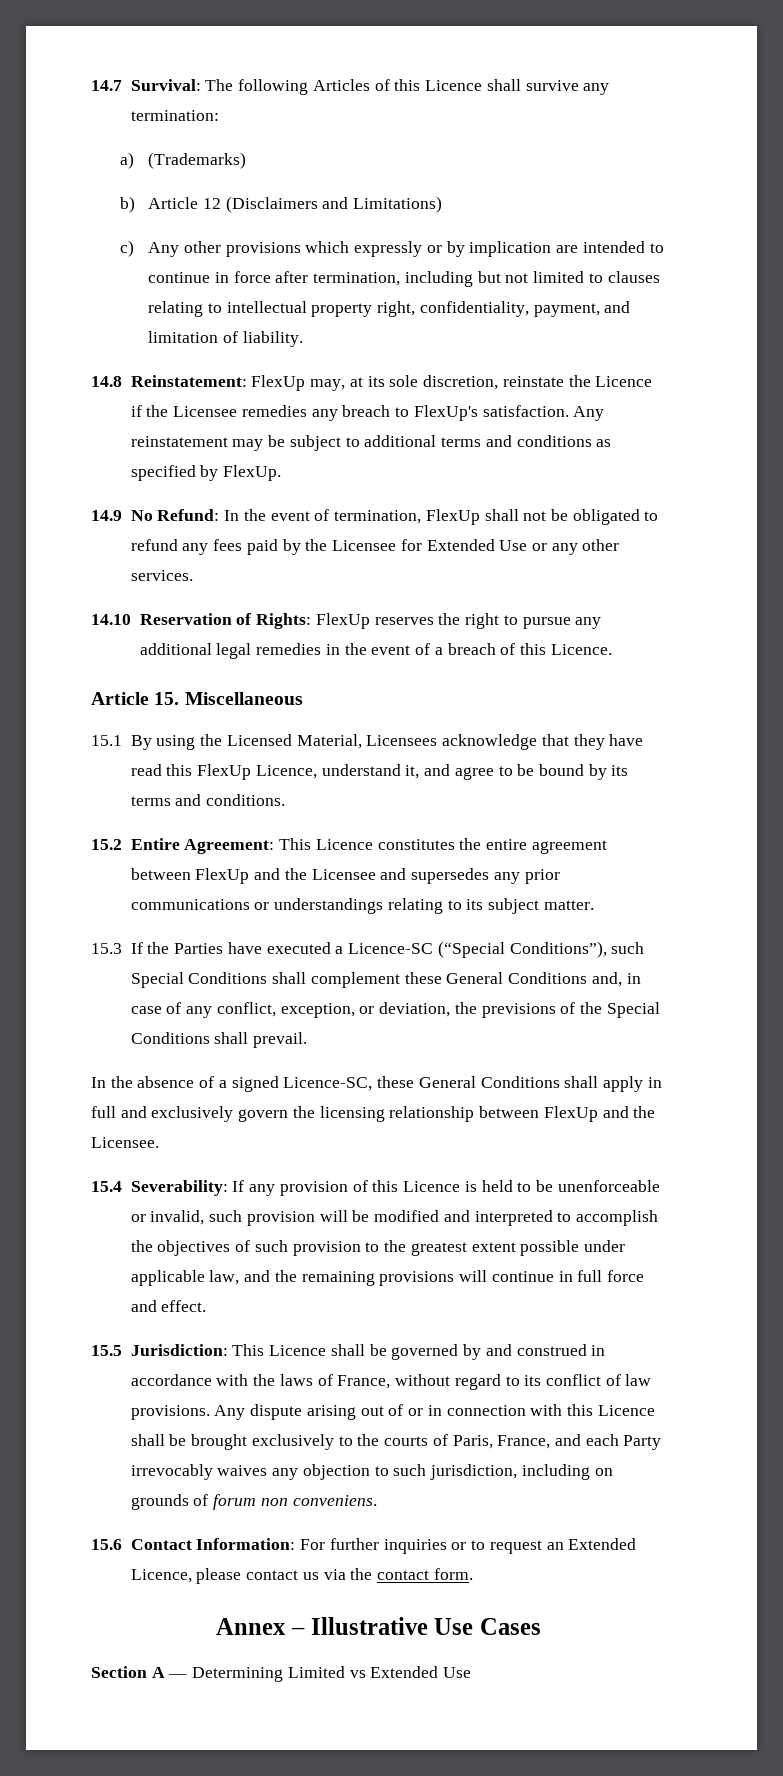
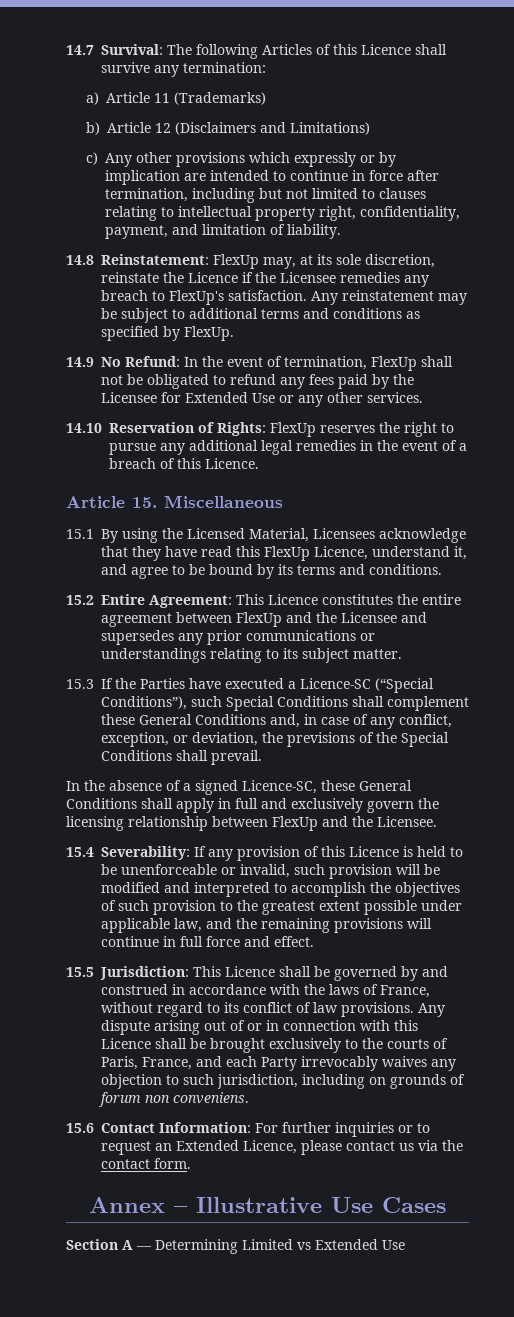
(134, 160) none -> [105,92,170,103] Article 11

